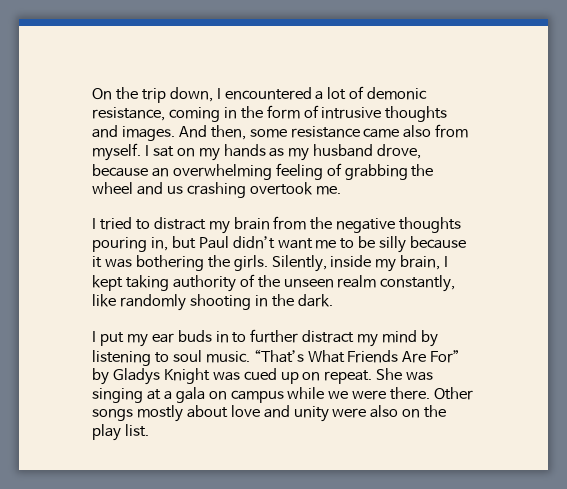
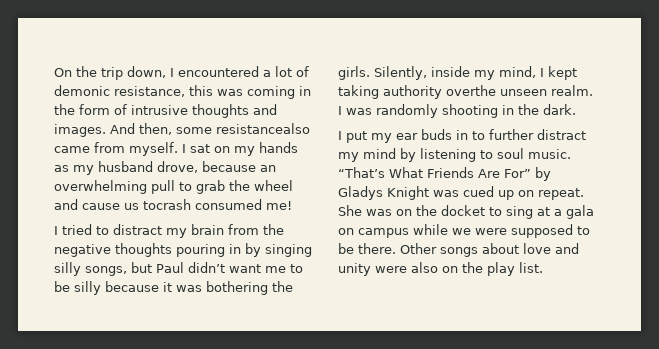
(165, 114) none -> [189,85,243,96] this was
[290,125,432,138] resistance came also -> [216,123,310,134] [54,146,90,153] resistancealso came
[275,163,434,180] [92,182,341,198] feeling of grabbing the wheel and us crashing overtook me. -> [151,180,293,194] [54,199,292,210] pull to grab the wheel and cause us tocrash consumed me!
[150,237,168,251] in, -> [229,243,312,257] [54,262,127,276] in by singing silly songs,
[400,255,441,270] brain, -> [499,66,536,78] mind,
[239,274,456,292] [92,294,116,307] of the unseen realm constantly, like -> [446,85,593,96] [338,106,372,115] overthe unseen realm. I was
[92,388,143,403] singing -> [396,205,533,219] on the docket to sing
(387, 395) none -> [511,224,590,238] [338,243,354,254] supposed to be
[136,405,183,422] mostly -> (478, 252) none

